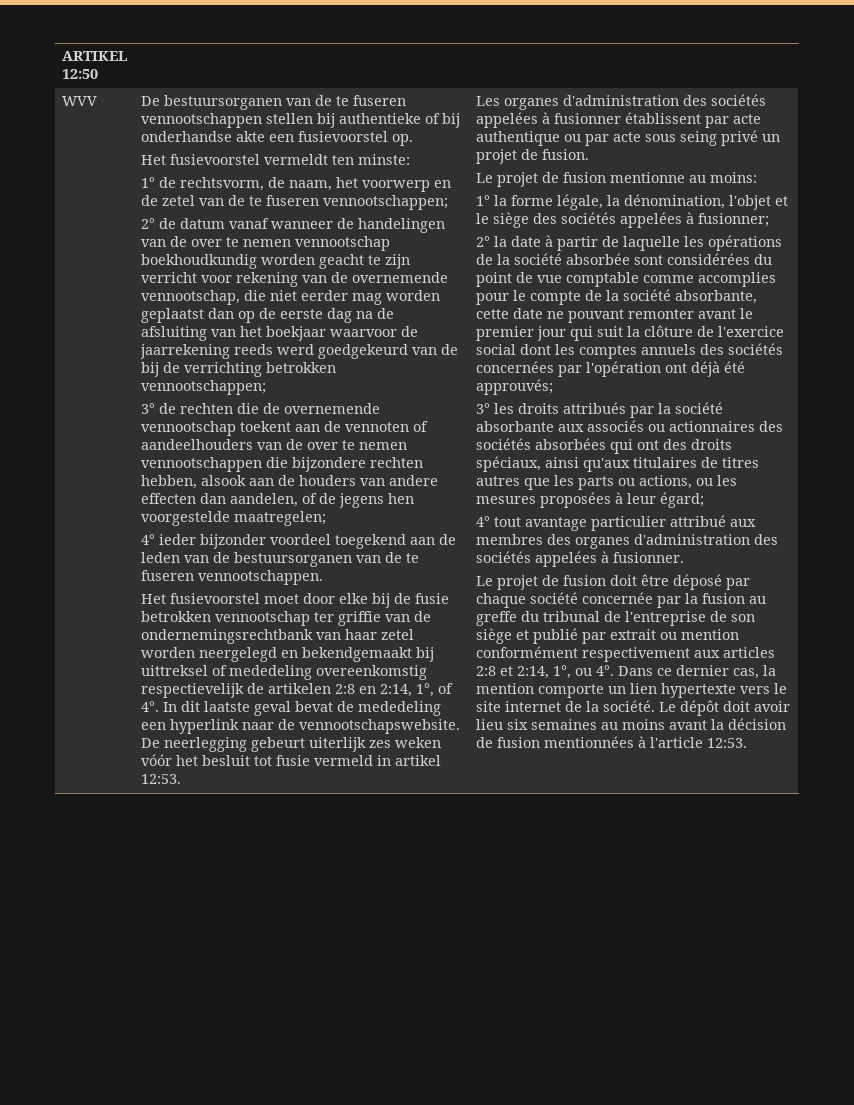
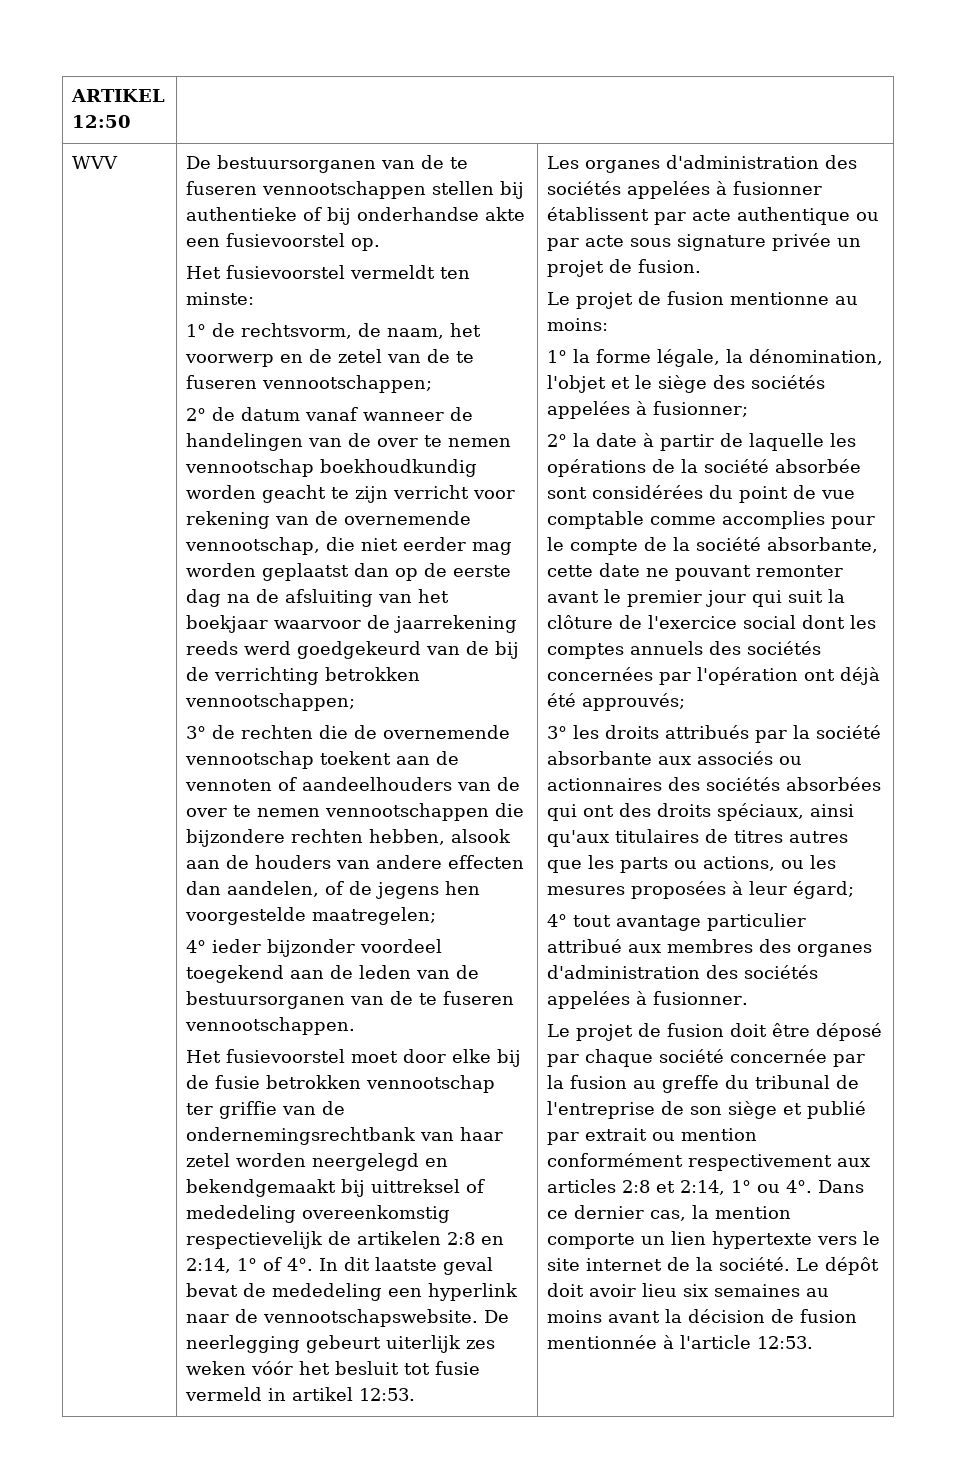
[415,683,434,697] 1°, -> [237,1258,258,1271] 1°
[679,130,758,146] seing privé -> [677,233,832,251] signature privée
[552,665,571,679] 1°, -> [731,1180,752,1193] 1°
[543,736,634,748] mentionnées -> [547,1335,658,1349] mentionnée

